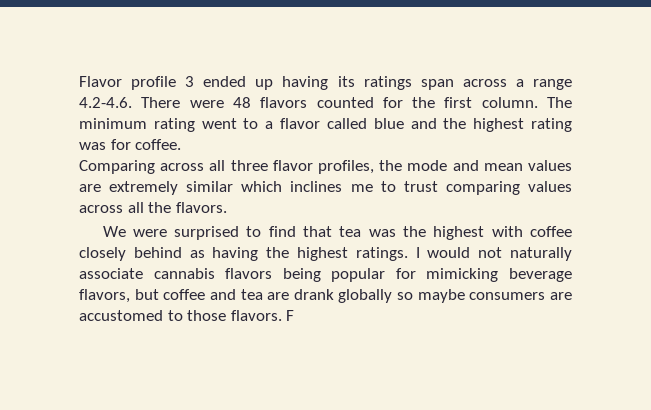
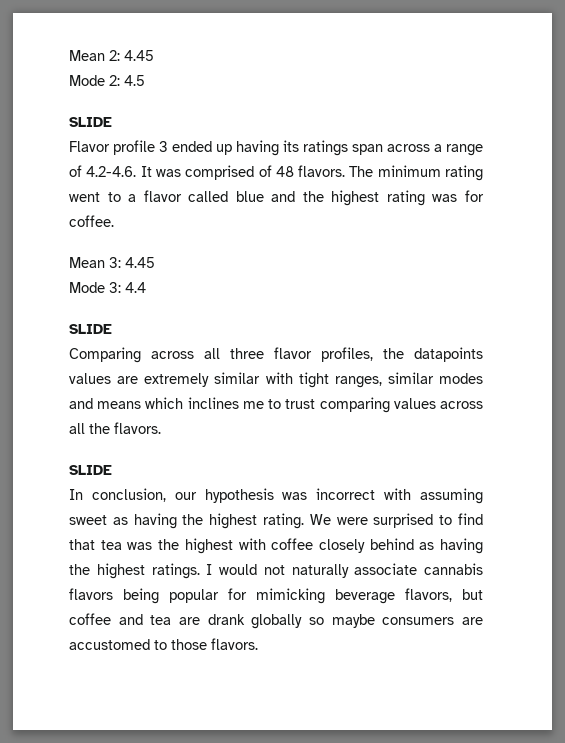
(79, 81) none -> [69,50,154,61] [69,75,145,86] [69,117,112,127] Mean 2: 4.45 // Mode 2: 4.5 // SLIDE //
[79,97,538,108] 4.2-4.6. There were 48 flavors counted for the first column. -> [69,165,346,180] of 4.2-4.6. It was comprised of 48 flavors.
(182, 144) none -> [69,257,155,268] [69,282,146,293] [69,324,112,334] // Mean 3: 4.45 // Mode 3: 4.4 // SLIDE
[407,160,523,171] mode and mean -> [414,347,483,362] datapoints
(234, 186) none -> [265,372,483,388] [69,398,142,409] with tight ranges, similar modes and means
(227, 207) none -> [69,465,112,475] [69,488,483,504] [69,513,304,529] SLIDE // In conclusion, our hypothesis was incorrect with assuming sweet as having the highest rating.
[286,310,295,321] F -> (258, 644) none

